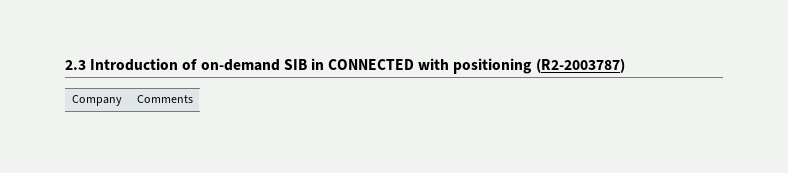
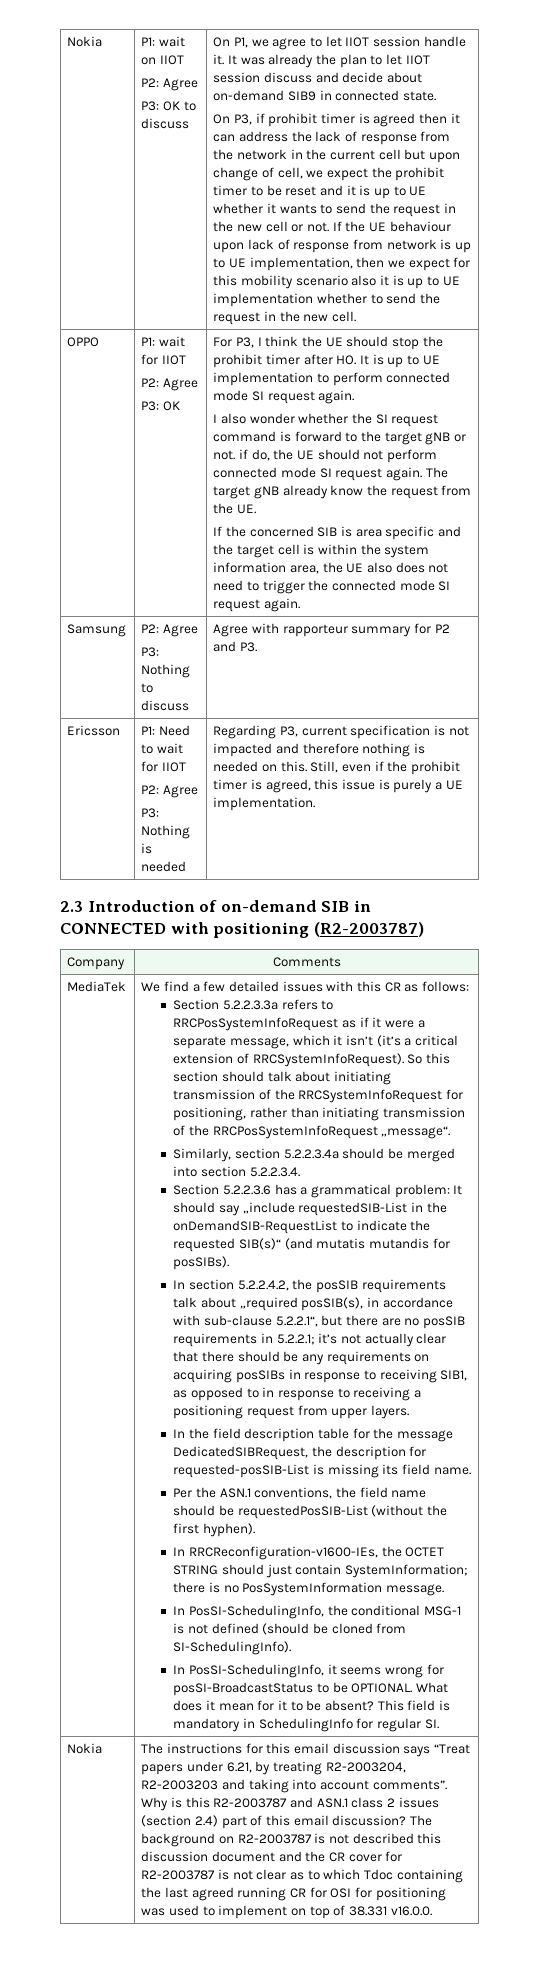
(65, 65) none -> [67,36,103,47] [141,36,186,47] [141,55,185,65] [141,78,199,91] [141,101,196,111] [141,118,190,129] [213,36,466,50] [213,54,430,68] [213,72,423,83] [213,90,437,101] [213,113,460,127] [213,131,451,145] [213,149,460,163] [213,167,445,181] [213,185,427,199] [213,203,456,217] [213,221,451,232] [213,239,471,253] [213,257,471,271] [213,275,460,289] [213,293,441,307] [213,311,357,325] [67,337,100,347] [141,336,186,347] [141,354,187,365] [141,378,199,391] [141,401,181,411] [213,336,443,350] [213,354,440,368] [213,372,451,386] [213,390,355,404] [213,413,439,427] [213,431,466,445] [213,449,437,463] [213,467,448,481] [213,485,472,499] [213,503,257,514] [213,526,461,540] [213,544,430,558] [213,562,449,574] [213,580,451,594] [213,598,301,612] [67,624,127,637] [141,624,199,637] [141,647,160,657] [141,664,191,678] [141,683,154,693] [141,700,190,711] [213,623,450,637] [213,641,258,652] [67,725,121,736] [141,725,191,736] [141,743,184,754] [141,761,187,772] [141,785,199,798] [141,808,160,818] [141,825,191,839] [141,843,153,854] [141,861,187,872] [213,725,469,739] [213,743,426,757] [213,761,460,775] [213,779,463,793] [213,797,316,811] Nokia | P1: wait on IIOT // P2: Agree // P3: OK to discuss | On P1, we agree to let IIOT session handle it. It was already the plan to let IIOT session discuss and decide about on-demand SIB9 in connected state. // On P3, if prohibit timer is agreed then it can address the lack of response from the network in the current cell but upon change of cell, we expect the prohibit timer to be reset and it is up to UE whether it wants to send the request in the new cell or not. If the UE behaviour upon lack of response from network is up to UE implementation, then we expect for this mobility scenario also it is up to UE implementation whether to send the request in the new cell. // OPPO | P1: wait for IIOT // P2: Agree // P3: OK | For P3, I think the UE should stop the prohibit timer after HO. It is up to UE implementation to perform connected mode SI request again. // I also wonder whether the SI request command is forward to the target gNB or not. if do, the UE should not perform connected mode SI request again. The target gNB already know the request from the UE. // If the concerned SIB is area specific and the target cell is within the system information area, the UE also does not need to trigger the connected mode SI request again. // Samsung | P2: Agree // P3: Nothing to discuss | Agree with rapporteur summary for P2 and P3. // Ericsson | P1: Need to wait for IIOT // P2: Agree // P3: Nothing is needed | Regarding P3, current specification is not impacted and therefore nothing is needed on this. Still, even if the prohibit timer is agreed, this issue is purely a UE implementation. //
(193, 99) none -> [67,981,127,992] [141,981,469,992] [173,999,334,1010] [173,1017,425,1031] [173,1035,458,1049] [173,1053,450,1067] [173,1071,391,1085] [173,1089,463,1103] [173,1107,465,1121] [173,1125,451,1139] [173,1148,455,1162] [173,1166,300,1177] [173,1184,463,1198] [173,1202,447,1216] [173,1220,431,1234] [173,1238,450,1252] [173,1256,230,1270] [173,1279,446,1293] [173,1297,453,1311] [173,1315,465,1329] [173,1333,447,1347] [173,1351,430,1365] [173,1369,468,1383] [173,1387,421,1401] [173,1405,409,1419] [173,1428,453,1442] [173,1446,427,1460] [173,1464,471,1478] [173,1487,427,1499] [173,1505,447,1519] [173,1523,256,1537] [173,1546,445,1560] [173,1564,468,1578] [173,1582,444,1596] [173,1605,461,1619] [173,1623,407,1635] [173,1641,292,1655] [173,1664,444,1678] [173,1682,448,1696] [173,1700,450,1711] [173,1718,439,1732] [67,1743,103,1754] [141,1743,470,1757] [141,1761,406,1775] [141,1779,447,1793] [141,1797,439,1811] [141,1815,432,1829] [141,1833,442,1847] [141,1851,403,1862] [141,1869,463,1883] [141,1887,446,1901] [141,1905,432,1919] // MediaTek | We find a few detailed issues with this CR as follows: // Section 5.2.2.3.3a refers to RRCPosSystemInfoRequest as if it were a separate message, which it isn’t (it’s a critical extension of RRCSystemInfoRequest). So this section should talk about initiating transmission of the RRCSystemInfoRequest for positioning, rather than initiating transmission of the RRCPosSystemInfoRequest „message“. // Similarly, section 5.2.2.3.4a should be merged into section 5.2.2.3.4. // Section 5.2.2.3.6 has a grammatical problem: It should say „include requestedSIB-List in the onDemandSIB-RequestList to indicate the requested SIB(s)“ (and mutatis mutandis for posSIBs). // In section 5.2.2.4.2, the posSIB requirements talk about „required posSIB(s), in accordance with sub-clause 5.2.2.1“, but there are no posSIB requirements in 5.2.2.1; it’s not actually clear that there should be any requirements on acquiring posSIBs in response to receiving SIB1, as opposed to in response to receiving a positioning request from upper layers. // In the field description table for the message DedicatedSIBRequest, the description for requested-posSIB-List is missing its field name. // Per the ASN.1 conventions, the field name should be requestedPosSIB-List (without the first hyphen). // In RRCReconfiguration-v1600-IEs, the OCTET STRING should just contain SystemInformation; there is no PosSystemInformation message. // In PosSI-SchedulingInfo, the conditional MSG-1 is not defined (should be cloned from SI-SchedulingInfo). // In PosSI-SchedulingInfo, it seems wrong for posSI-BroadcastStatus to be OPTIONAL. What does it mean for it to be absent? This field is mandatory in SchedulingInfo for regular SI. // Nokia | The instructions for this email discussion says “Treat papers under 6.21, by treating R2-2003204, R2-2003203 and taking into account comments”. Why is this R2-2003787 and ASN.1 class 2 issues (section 2.4) part of this email discussion? The background on R2-2003787 is not described this discussion document and the CR cover for R2-2003787 is not clear as to which Tdoc containing the last agreed running CR for OSI for positioning was used to implement on top of 38.331 v16.0.0.

